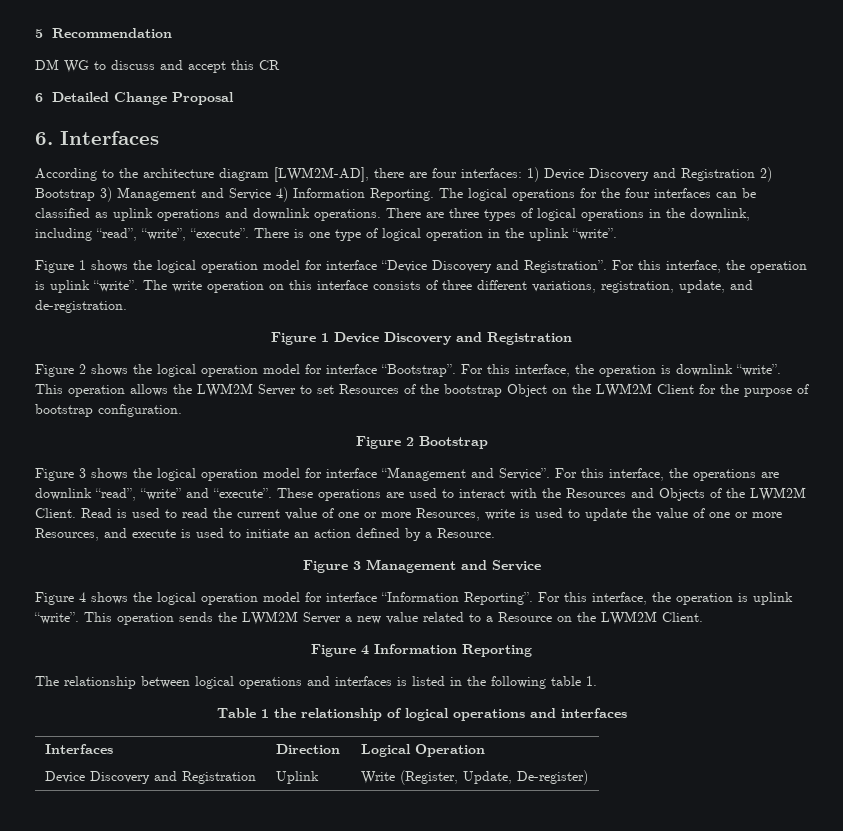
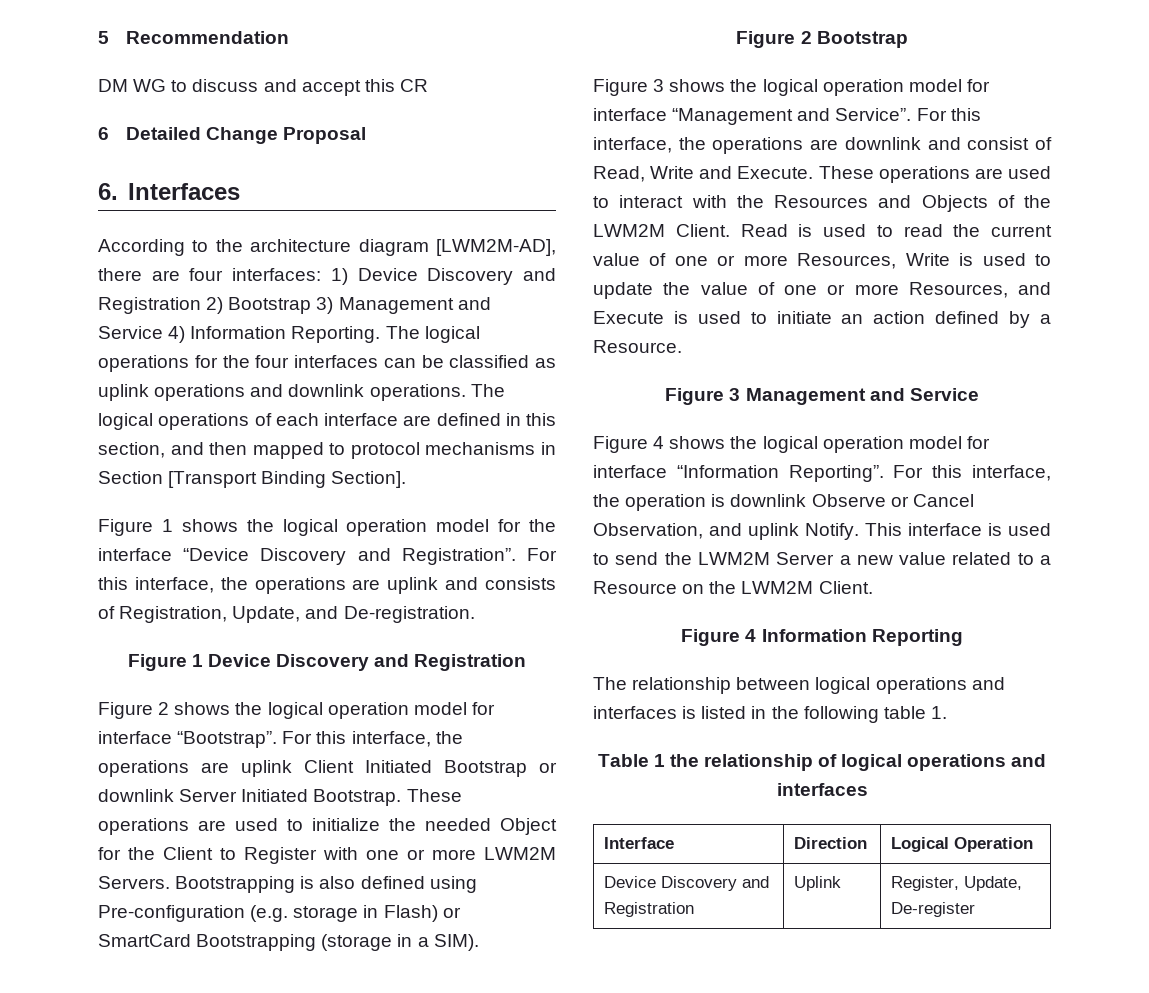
[386,208,750,221] [35,228,617,241] There are three types of logical operations in the downlink, including “read”, “write”, “execute”. There is one type of logical operation in the uplink “write”. -> [470,384,505,397] [98,413,556,430] [98,442,556,459] [98,471,407,488] The logical operations of each interface are defined in this section, and then mapped to protocol mechanisms in Section [Transport Binding Section].
(322, 265) none -> [529,519,556,532] the
[750,261,807,273] [35,280,753,293] [35,300,127,313] operation is uplink “write”. The write operation on this interface consists of three different variations, registration, update, and de-registration. -> [254,577,557,594] [98,606,475,623] operations are uplink and consists of Registration, Update, and De-registration.
[599,364,781,377] [35,383,809,397] [35,404,182,417] operation is downlink “write”. This operation allows the LWM2M Server to set Resources of the bootstrap Object on the LWM2M Client for the purpose of bootstrap configuration. -> [98,760,557,777] [98,789,462,806] [98,818,557,835] [98,847,556,864] [98,876,477,893] [98,905,461,922] [98,934,479,951] operations are uplink Client Initiated Bootstrap or downlink Server Initiated Bootstrap. These operations are used to initialize the needed Object for the Client to Register with one or more LWM2M Servers. Bootstrapping is also defined using Pre-configuration (e.g. storage in Flash) or SmartCard Bootstrapping (storage in a SIM).
[95,488,272,501] “read”, “write” and “execute”. -> [927,137,1052,150] [593,166,814,182] and consist of Read, Write and Execute.
[485,509,515,520] write -> [905,253,950,266] Write
[132,529,176,538] execute -> [593,311,664,324] Execute
[753,592,793,605] [34,612,213,625] uplink “write”. This operation sends -> [730,494,974,507] [593,523,1051,540] [593,552,659,565] downlink Observe or Cancel Observation, and uplink Notify. This interface is used to send
[44,744,113,754] Interfaces -> [604,837,675,849] Interface
[360,770,588,785] Write (Register, Update, De-register) -> [891,876,1023,891] [891,902,976,917] Register, Update, De-register

